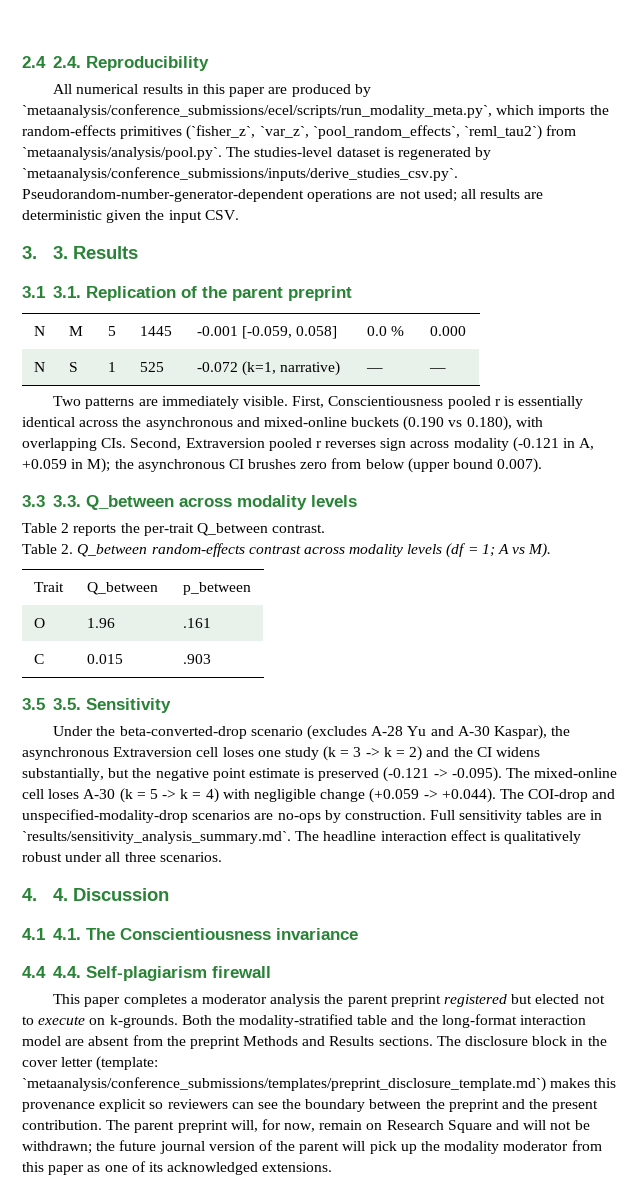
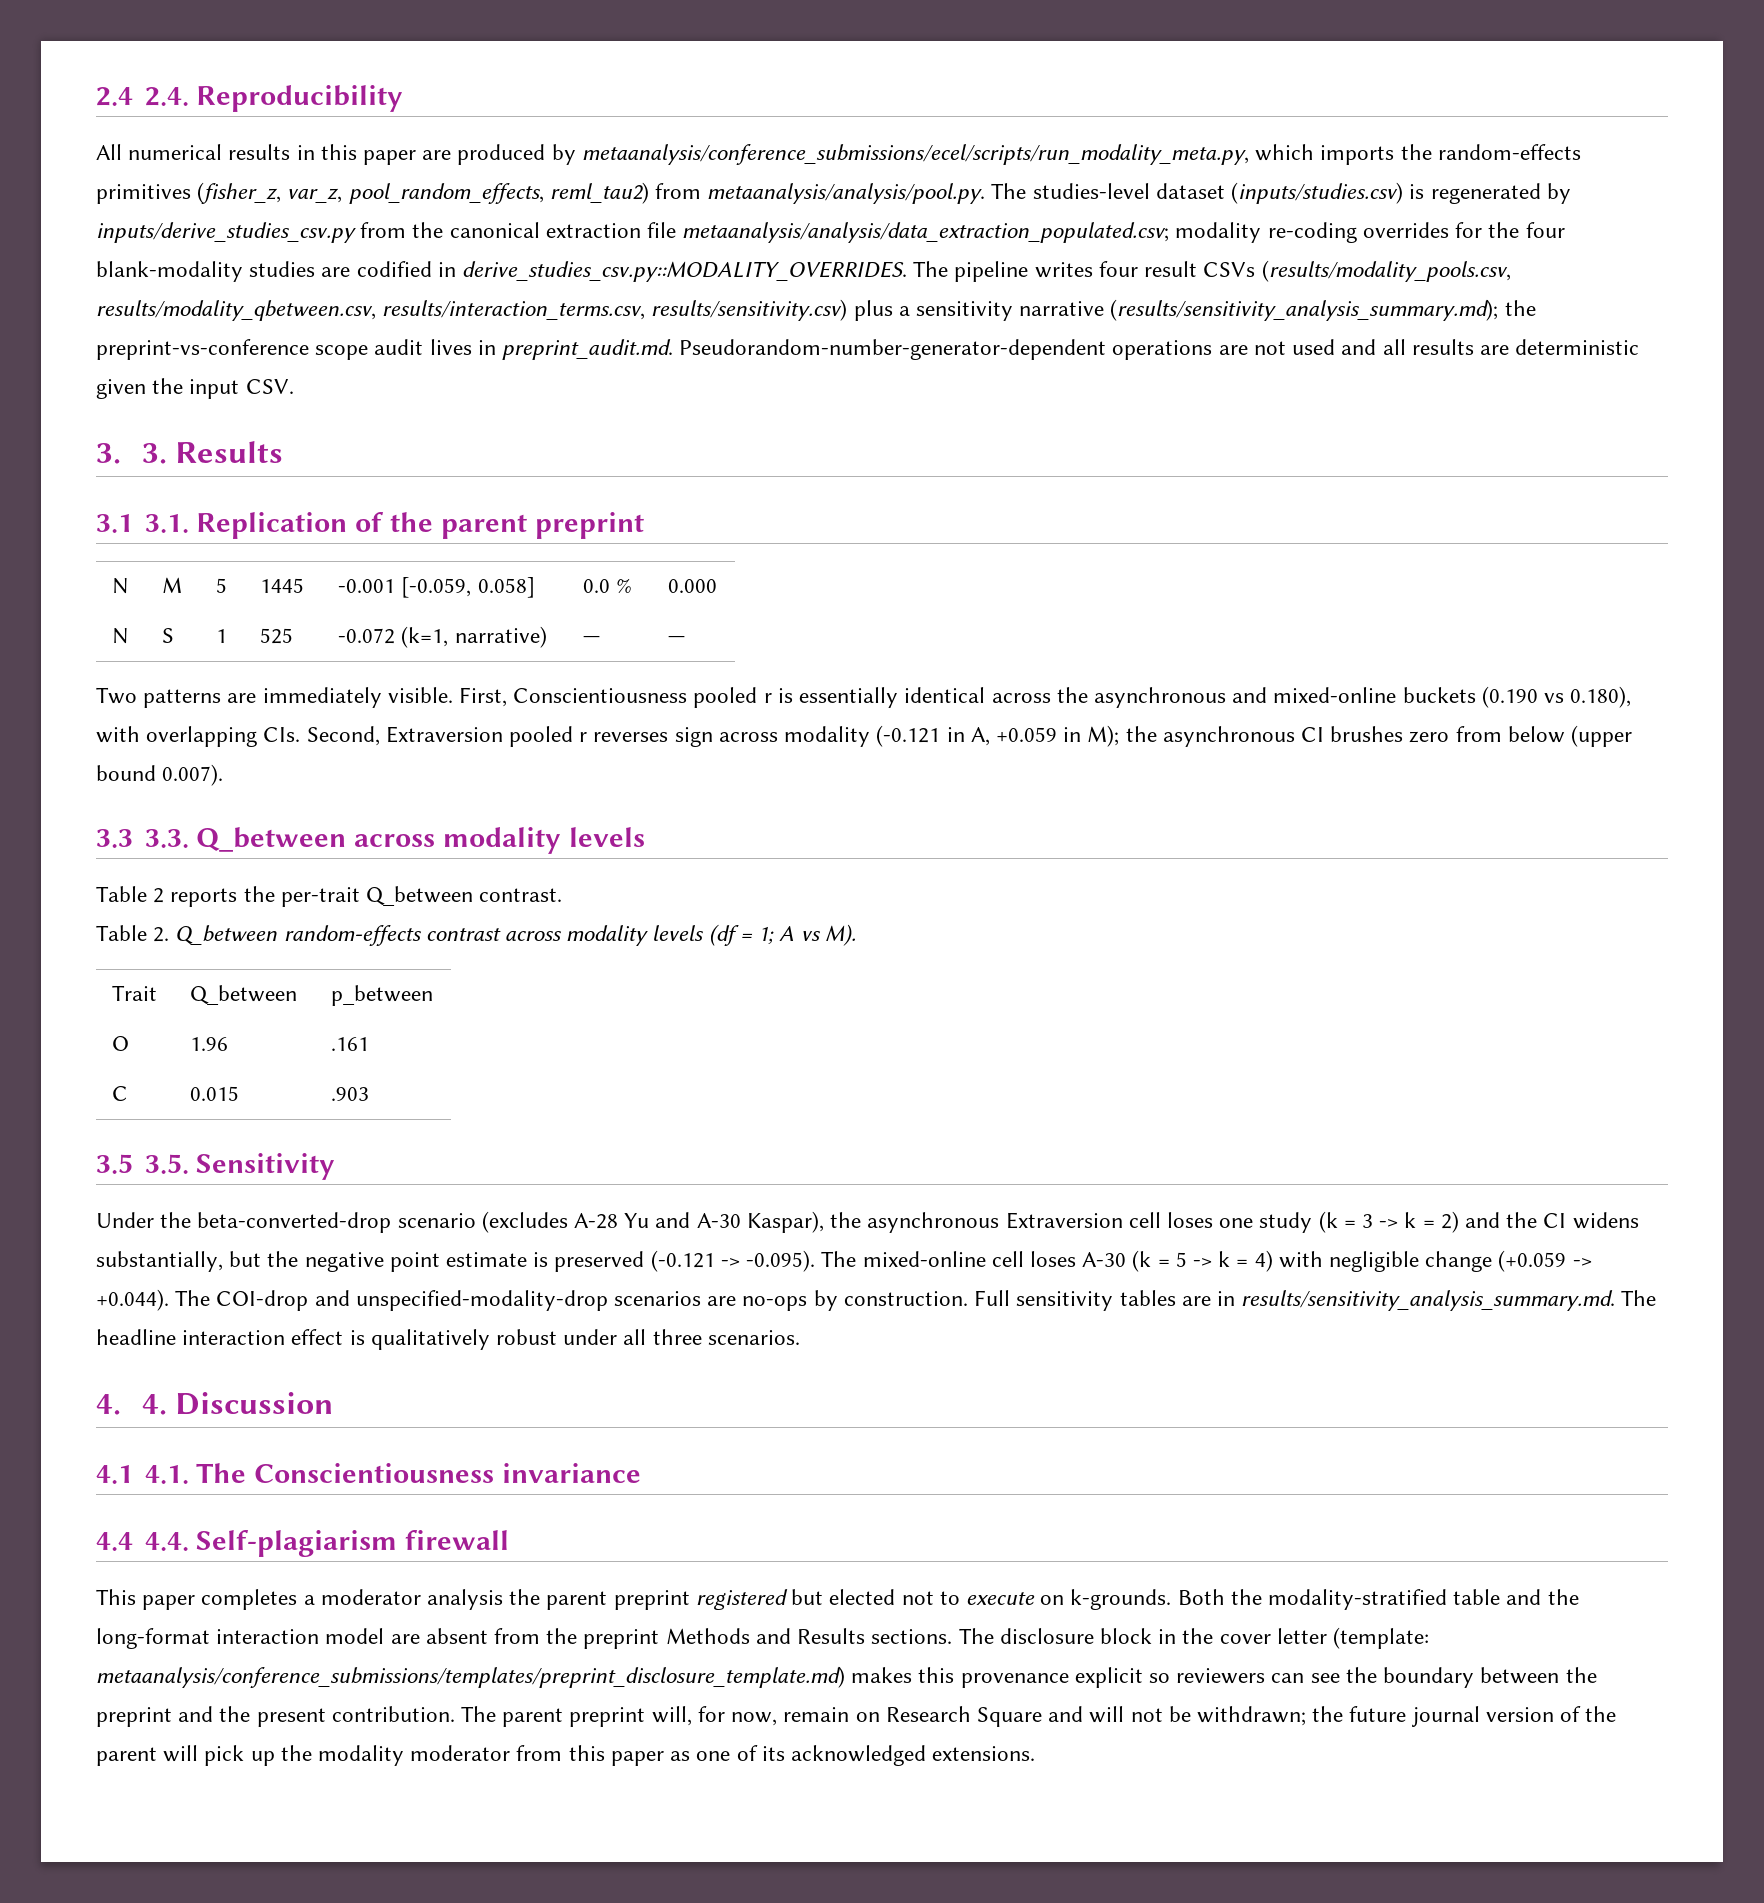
[22,104,492,118] `metaanalysis/conference_submissions/ecel/scripts/run_modality_meta.py`, -> [581,144,1249,165] metaanalysis/conference_submissions/ecel/scripts/run_modality_meta.py,
[186,125,577,140] [22,147,222,160] (`fisher_z`, `var_z`, `pool_random_effects`, `reml_tau2`) from `metaanalysis/analysis/pool.py`. -> [197,182,986,204] (fisher_z, var_z, pool_random_effects, reml_tau2) from metaanalysis/analysis/pool.py.
(381, 152) none -> [1231,182,1404,204] (inputs/studies.csv)
[22,167,458,181] `metaanalysis/conference_submissions/inputs/derive_studies_csv.py`. -> [96,222,1565,243] [96,260,1511,282] [96,299,1536,321] [96,339,674,360] inputs/derive_studies_csv.py from the canonical extraction file metaanalysis/analysis/data_extraction_populated.csv; modality re-coding overrides for the four blank-modality studies are codified in derive_studies_csv.py::MODALITY_OVERRIDES. The pipeline writes four result CSVs (results/modality_pools.csv, results/modality_qbetween.csv, results/interaction_terms.csv, results/sensitivity.csv) plus a sensitivity narrative (results/sensitivity_analysis_summary.md); the preprint-vs-conference scope audit lives in preprint_audit.md.
[423,189,457,202] used; -> [1292,339,1377,355] used and
[22,831,291,844] `results/sensitivity_analysis_summary.md`. -> [1241,1290,1616,1311] results/sensitivity_analysis_summary.md.
[22,1077,546,1092] `metaanalysis/conference_submissions/templates/preprint_disclosure_template.md`) -> [96,1666,845,1688] metaanalysis/conference_submissions/templates/preprint_disclosure_template.md)

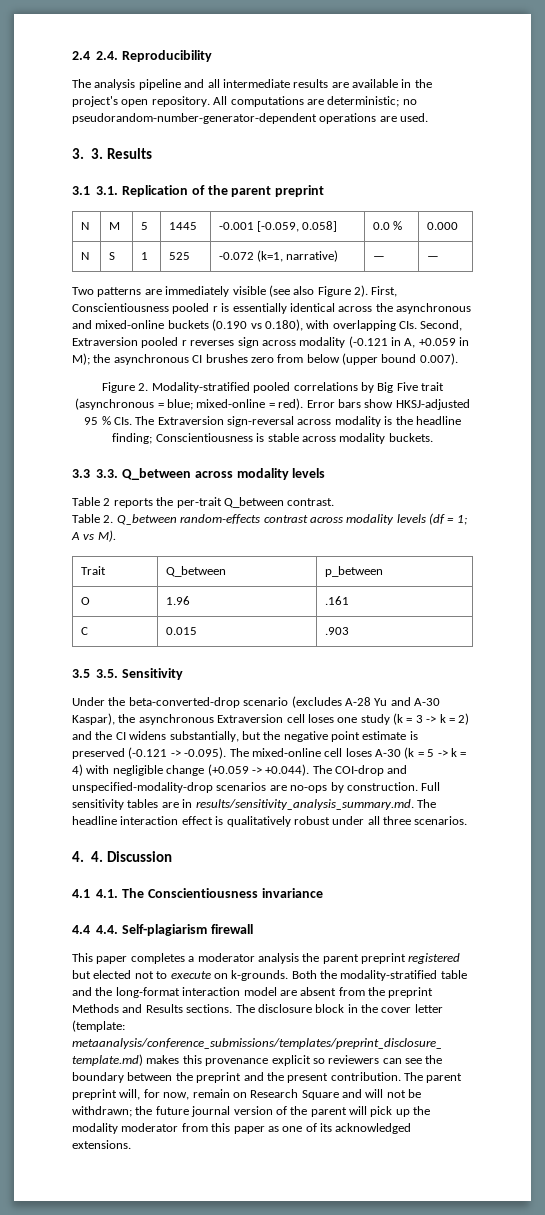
[96,144,1581,165] [96,182,1571,204] [96,222,1565,243] [96,260,1511,282] [96,299,1536,321] [96,339,1640,360] [96,378,294,399] All numerical results in this paper are produced by metaanalysis/conference_submissions/ecel/scripts/run_modality_meta.py, which imports the random-effects primitives (fisher_z, var_z, pool_random_effects, reml_tau2) from metaanalysis/analysis/pool.py. The studies-level dataset (inputs/studies.csv) is regenerated by inputs/derive_studies_csv.py from the canonical extraction file metaanalysis/analysis/data_extraction_populated.csv; modality re-coding overrides for the four blank-modality studies are codified in derive_studies_csv.py::MODALITY_OVERRIDES. The pipeline writes four result CSVs (results/modality_pools.csv, results/modality_qbetween.csv, results/interaction_terms.csv, results/sensitivity.csv) plus a sensitivity narrative (results/sensitivity_analysis_summary.md); the preprint-vs-conference scope audit lives in preprint_audit.md. Pseudorandom-number-generator-dependent operations are not used and all results are deterministic given the input CSV. -> [72,79,432,90] [72,96,417,107] [72,113,429,124] The analysis pipeline and all intermediate results are available in the project's open repository. All computations are deterministic; no pseudorandom-number-generator-dependent operations are used.
[387,687,453,703] visible. -> [232,285,368,297] visible (see also Figure 2).
(224, 775) none -> [102,382,444,393] [75,398,470,410] [84,416,461,427] [112,433,433,444] // Figure 2. Modality-stratified pooled correlations by Big Five trait (asynchronous = blue; mixed-online = red). Error bars show HKSJ-adjusted 95 % CIs. The Extraversion sign-reversal across modality is the headline finding; Conscientiousness is stable across modality buckets.

